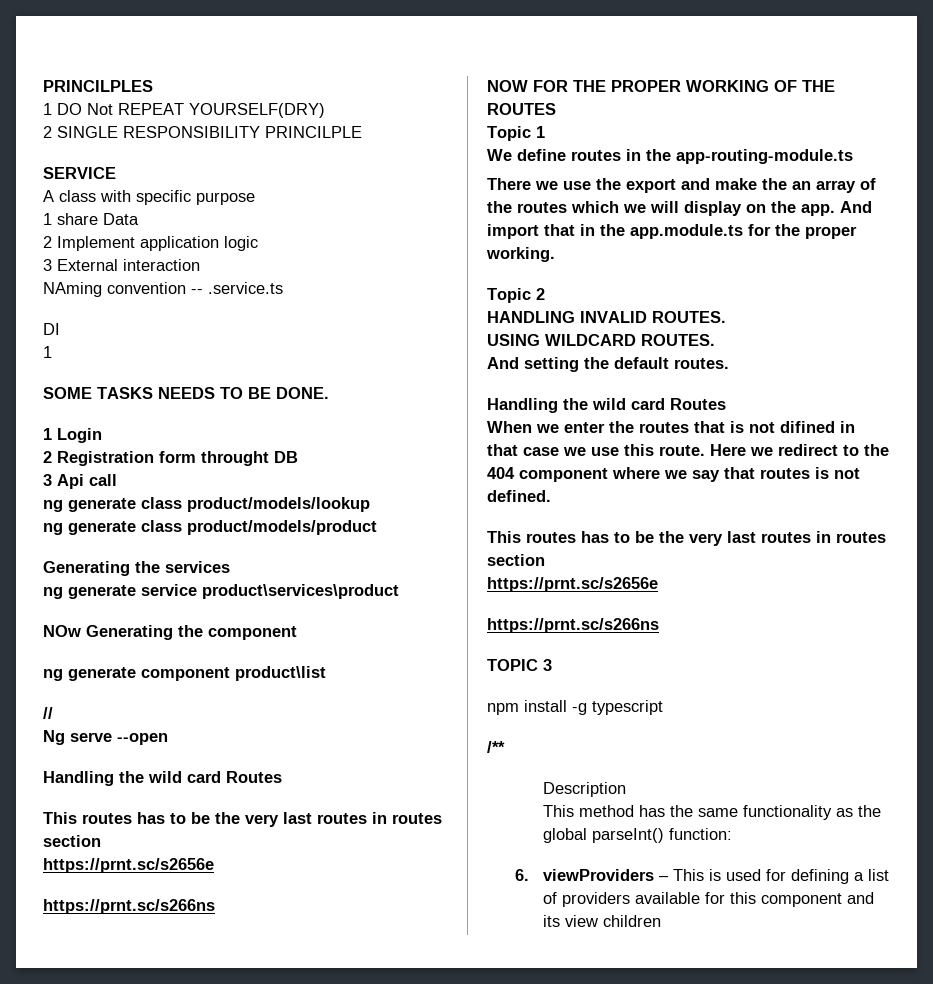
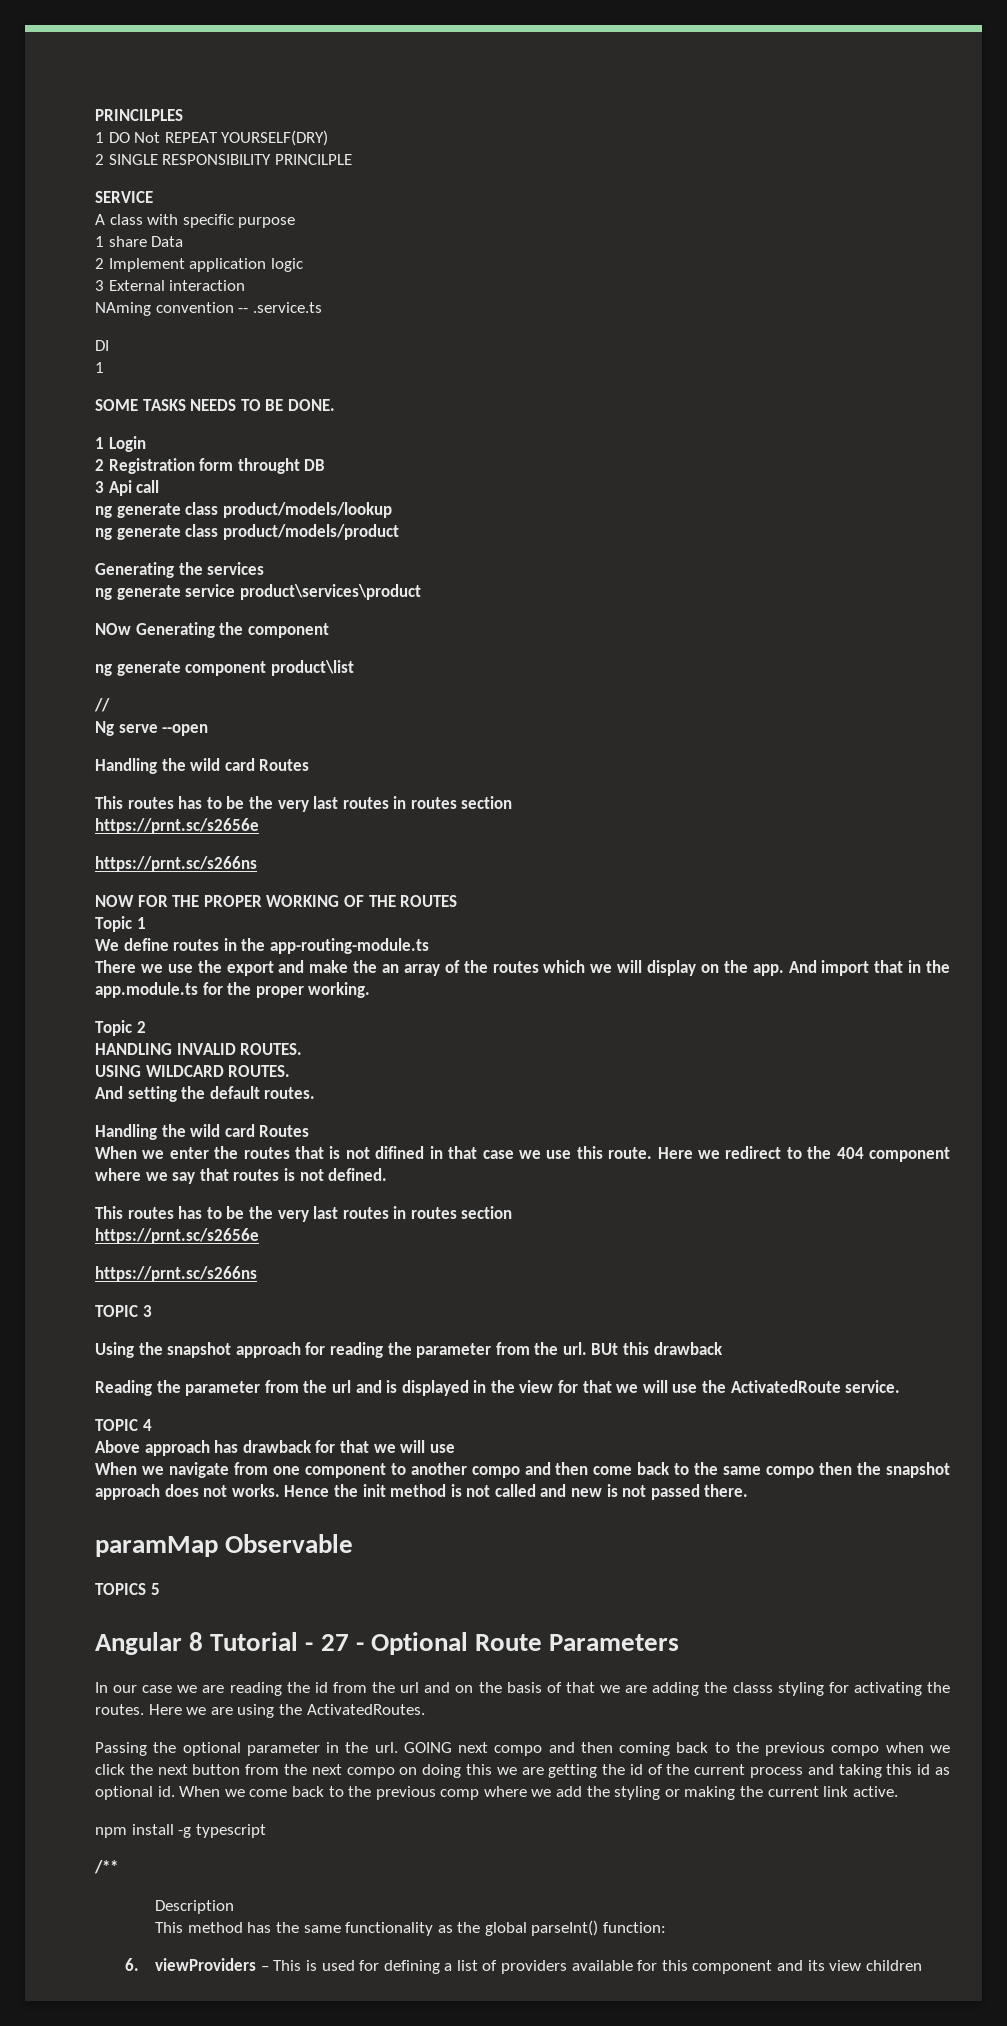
(552, 665) none -> [95,1342,723,1358] [95,1380,901,1396] [95,1419,152,1431] [95,1440,455,1456] [95,1462,950,1478] [95,1484,749,1500] [95,1534,354,1557] [95,1583,160,1595] [95,1632,680,1655] [95,1682,951,1696] [95,1704,425,1718] [95,1742,951,1756] [95,1764,950,1778] [95,1786,898,1800] // Using the snapshot approach for reading the parameter from the url. BUt this drawback // Reading the parameter from the url and is displayed in the view for that we will use the ActivatedRoute service. // TOPIC 4 // Above approach has drawback for that we will use // When we navigate from one component to another compo and then come back to the same compo then the snapshot approach does not works. Hence the init method is not called and new is not passed there. // paramMap Observable // TOPICS 5 // Angular 8 Tutorial - 27 - Optional Route Parameters // In our case we are reading the id from the url and on the basis of that we are adding the classs styling for activating the routes. Here we are using the ActivatedRoutes. // Passing the optional parameter in the url. GOING next compo and then coming back to the previous compo when we click the next button from the next compo on doing this we are getting the id of the current process and taking this id as optional id. When we come back to the previous comp where we add the styling or making the current link active.

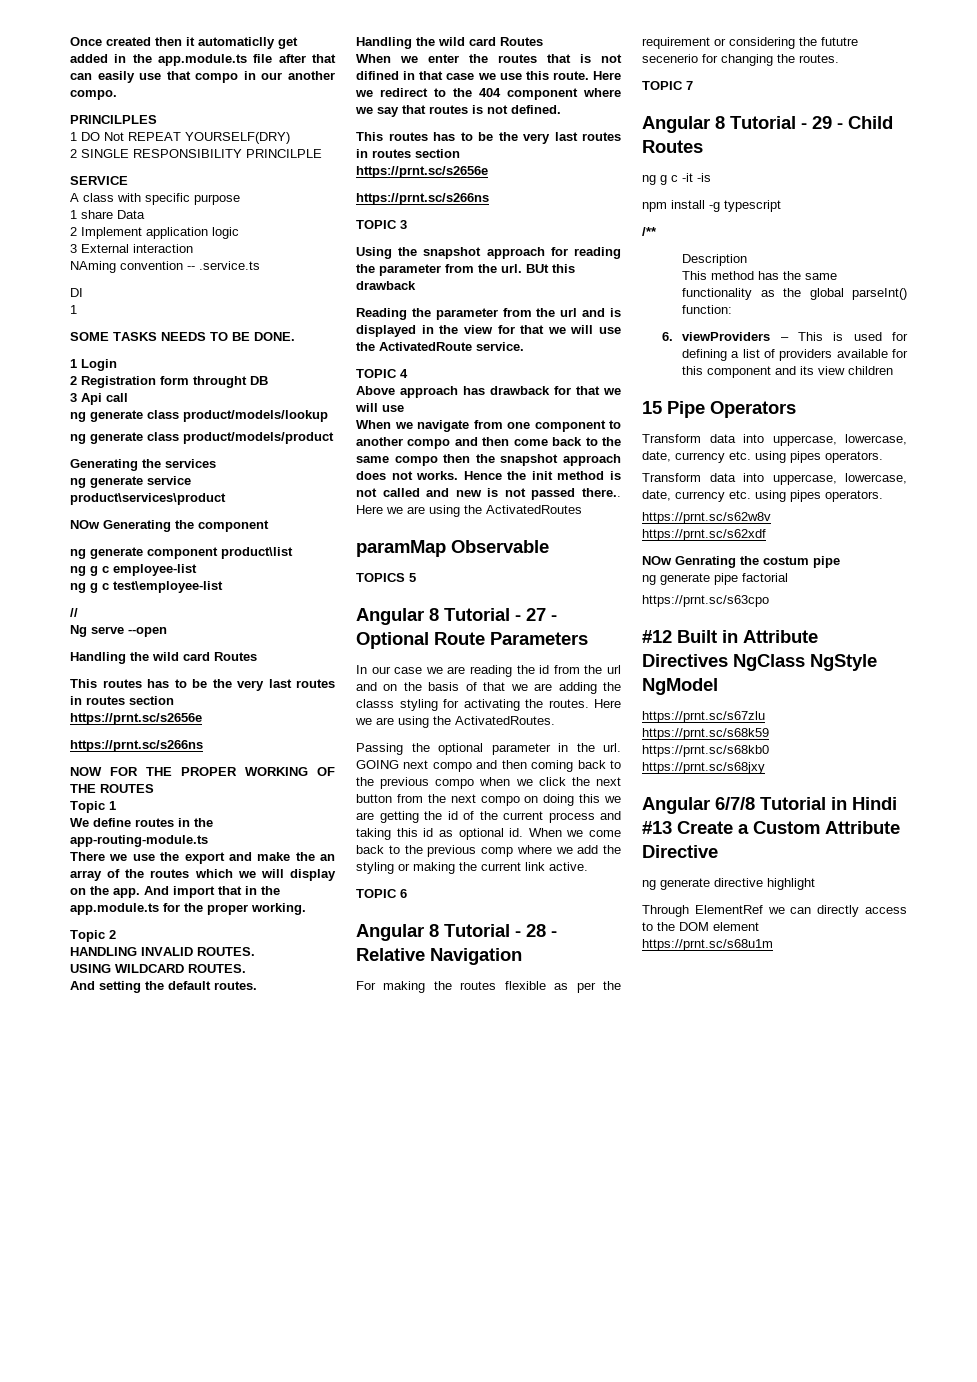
(95, 115) none -> [70,37,298,49] [70,54,336,66] [70,71,335,83] [70,90,117,100] Once created then it automaticlly get added in the app.module.ts file after that can easily use that compo in our another compo. //
(354, 668) none -> [70,564,197,576] [70,581,223,593] // ng g c employee-list // ng g c test\employee-list
[704,1484,749,1497] there. -> [582,488,621,497] [356,505,582,517] there.. Here we are using the ActivatedRoutes
(898, 1791) none -> [356,889,407,898] [356,924,557,941] [356,948,522,965] [356,981,621,993] [642,37,858,49] [642,54,839,66] [642,81,693,90] [642,116,893,133] [642,140,703,153] [642,173,711,185] // TOPIC 6 // Angular 8 Tutorial - 28 - Relative Navigation // For making the routes flexible as per the requirement or considering the fututre secenerio for changing the routes. // TOPIC 7 // Angular 8 Tutorial - 29 - Child Routes // ng g c -it -is
(922, 1965) none -> [642,401,796,418] [642,434,907,446] [642,451,883,463] [642,473,907,485] [642,490,883,502] [642,512,771,524] [642,529,766,541] [642,556,840,568] [642,573,788,585] [642,595,769,607] [642,630,818,643] [642,654,877,671] [642,678,718,695] [642,711,765,723] [642,728,769,740] [642,745,769,757] [642,762,765,774] [642,797,897,814] [642,821,900,834] [642,845,718,858] [642,878,815,890] [642,905,907,917] [642,922,759,931] [642,939,773,951] // 15 Pipe Operators // Transform data into uppercase, lowercase, date, currency etc. using pipes operators. // Transform data into uppercase, lowercase, date, currency etc. using pipes operators. // https://prnt.sc/s62w8v // https://prnt.sc/s62xdf // NOw Genrating the costum pipe // ng generate pipe factorial // https://prnt.sc/s63cpo // #12 Built in Attribute Directives NgClass NgStyle NgModel // https://prnt.sc/s67zlu // https://prnt.sc/s68k59 // https://prnt.sc/s68kb0 // https://prnt.sc/s68jxy // Angular 6/7/8 Tutorial in Hindi #13 Create a Custom Attribute Directive // ng generate directive highlight // Through ElementRef we can directly access to the DOM element // https://prnt.sc/s68u1m

